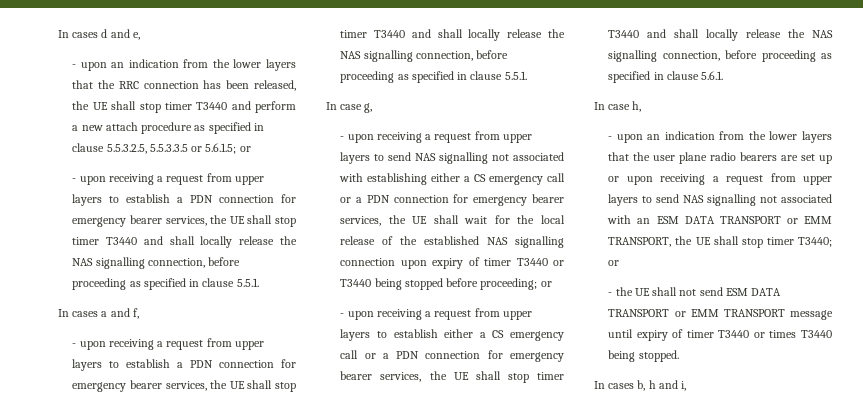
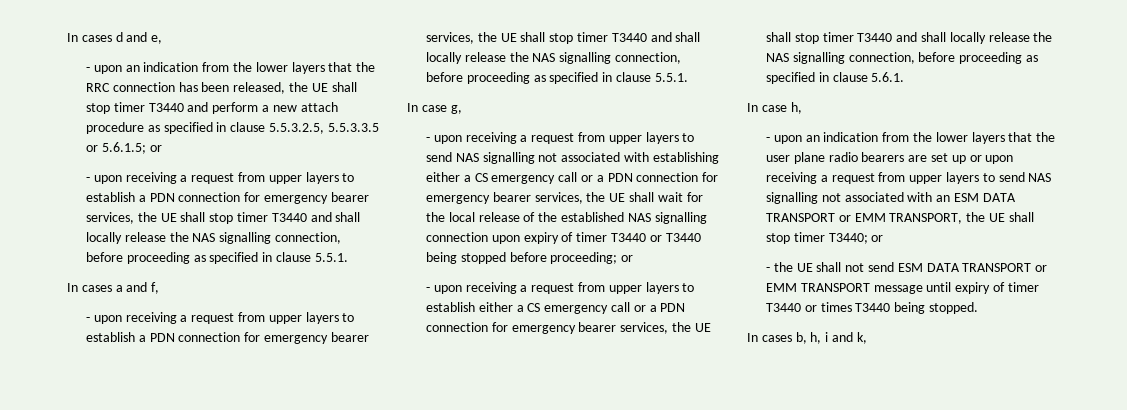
[648,380,687,391] h and i, -> [810,332,867,344] h, i and k,

